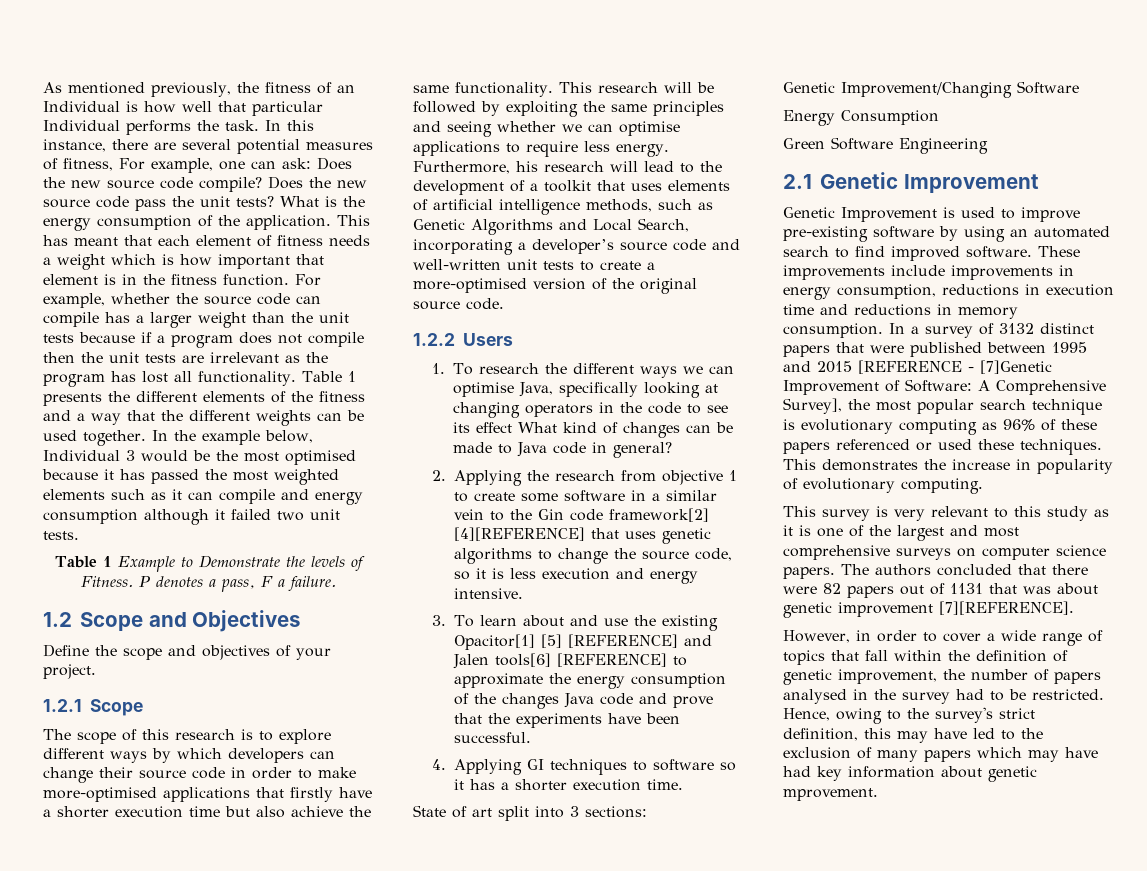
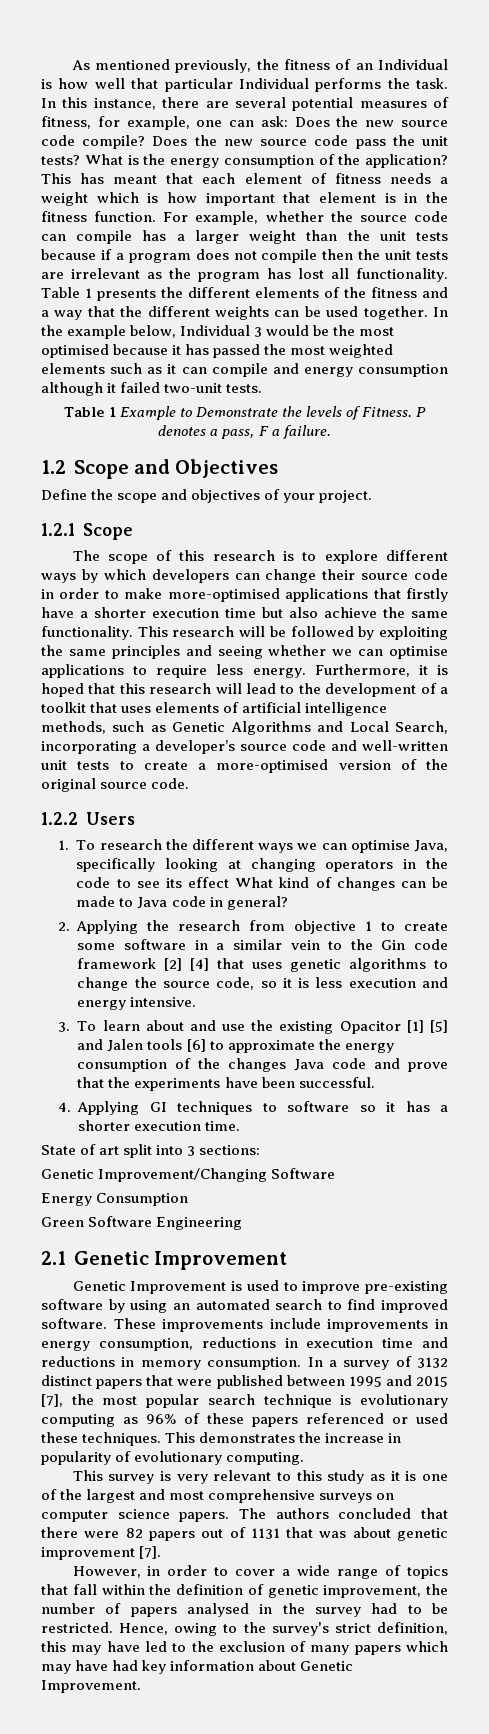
[119,158,145,170] For -> [97,116,120,127] for
[246,215,331,230] application. -> [365,154,448,168] application?
[277,509,340,521] two unit -> [164,383,223,393] two-unit
[516,161,538,172] his -> [418,665,449,675] [41,683,145,697] it is hoped that this
[608,508,709,522] [453,527,585,541] framework[2] [4][REFERENCE] -> [77,958,210,971] framework [2] [4]
[453,634,712,650] [452,653,667,669] Opacitor[1] [5] [REFERENCE] and Jalen tools[6] [REFERENCE] -> [339,1020,449,1034] [77,1039,206,1052] Opacitor [1] [5] and Jalen tools [6]
[858,360,1052,374] [783,379,1106,395] [783,398,842,414] [REFERENCE - [7]Genetic Improvement of Software: A Comprehensive Survey], -> [41,1394,63,1407] [7],
[939,601,1074,615] [7][REFERENCE]. -> [139,1546,162,1559] [7].
[988,766,1037,782] [783,788,878,801] genetic mprovement. -> [300,1661,354,1671] [41,1680,141,1693] Genetic Improvement.

